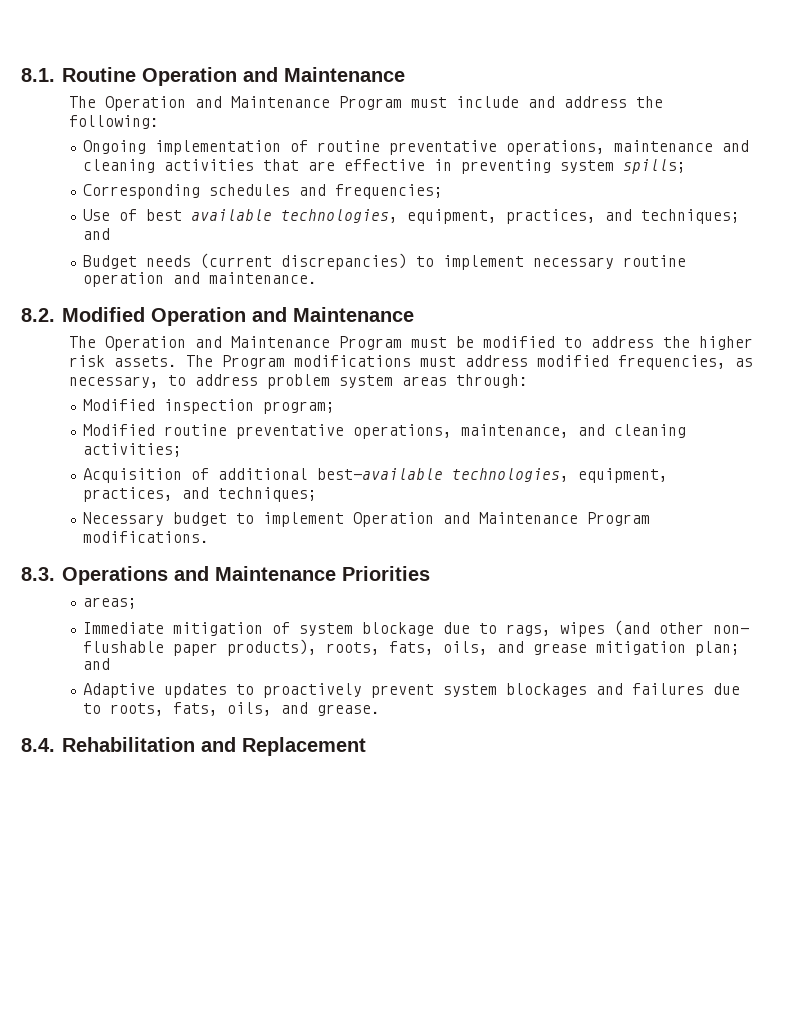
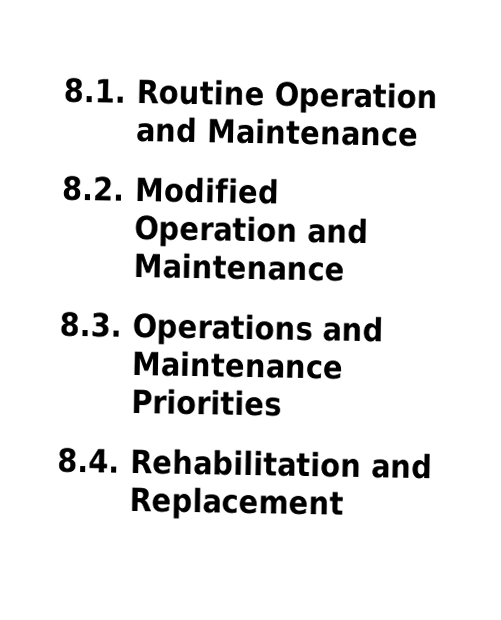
[68,96,663,111] [68,115,159,129] [83,140,750,155] [83,159,687,174] [83,184,444,199] [83,209,741,224] [83,228,111,240] [83,253,687,270] [83,272,318,287] // The Operation and Maintenance Program must include and address the following: // Ongoing implementation of routine preventative operations, maintenance and cleaning activities that are effective in preventing system spills; // Corresponding schedules and frequencies; // Use of best available technologies, equipment, practices, and techniques; and // Budget needs (current discrepancies) to implement necessary routine operation and maintenance. -> (419, 132) none
[68,336,753,351] [68,355,753,370] [68,374,528,389] [83,399,336,414] [83,424,687,439] [83,443,183,457] [83,468,669,483] [83,487,318,502] [83,512,651,527] [83,531,210,543] // The Operation and Maintenance Program must be modified to address the higher risk assets. The Program modifications must address modified frequencies, as necessary, to address problem system areas through: // Modified inspection program; // Modified routine preventative operations, maintenance, and cleaning activities; // Acquisition of additional best-available technologies, equipment, practices, and techniques; // Necessary budget to implement Operation and Maintenance Program modifications. -> (345, 266) none
[83,597,138,609] [83,620,750,637] [83,639,741,656] [83,658,111,670] [83,683,741,698] [83,702,381,716] // areas; // Immediate mitigation of system blockage due to rags, wipes (and other non- flushable paper products), roots, fats, oils, and grease mitigation plan; and // Adaptive updates to proactively prevent system blockages and failures due to roots, fats, oils, and grease. -> (282, 402) none

